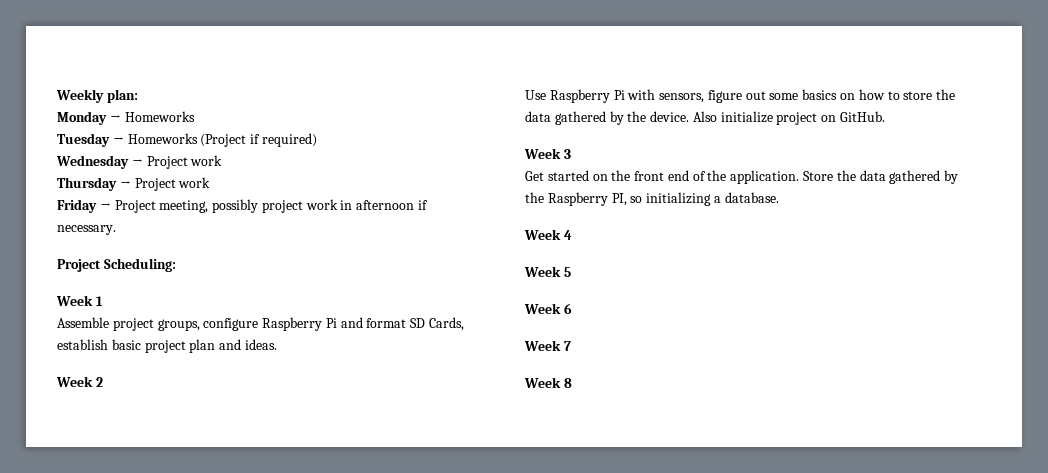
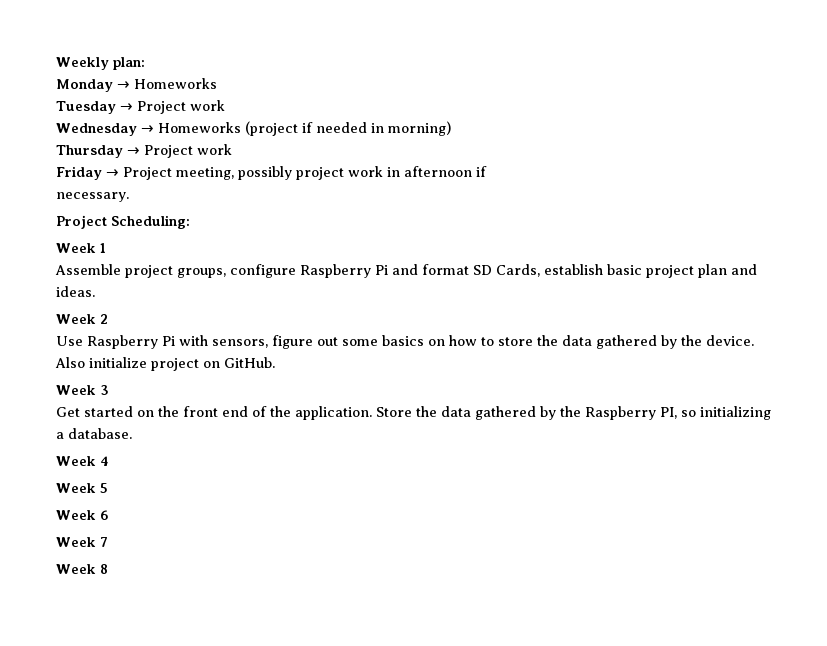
[127,133,317,147] [56,155,223,169] Homeworks (Project if required) // Wednesday → Project work -> [136,100,225,114] [56,121,451,136] Project work // Wednesday → Homeworks (project if needed in morning)

